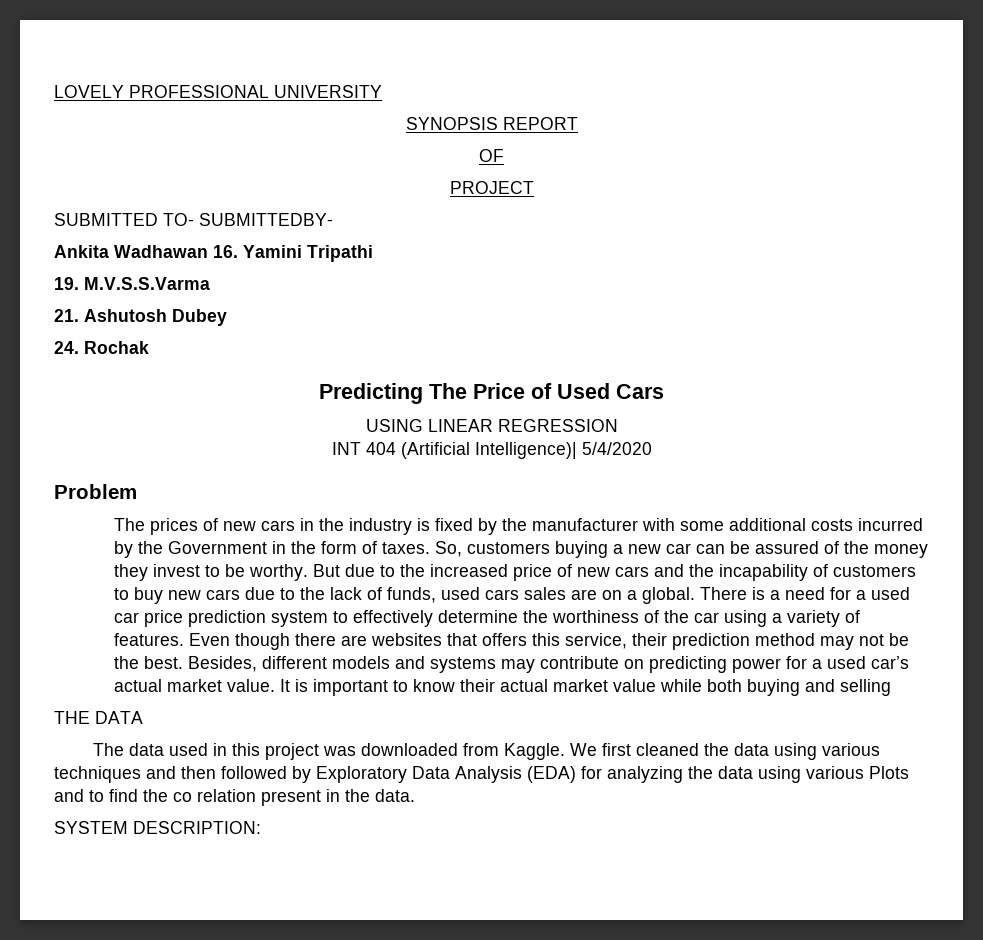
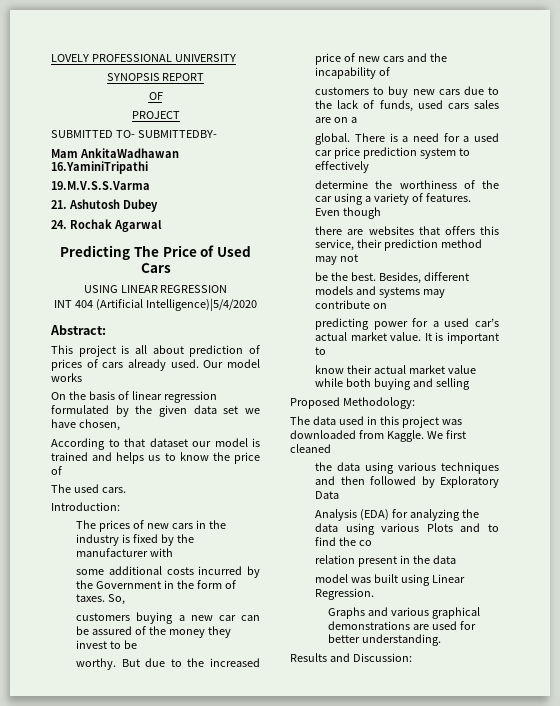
[54,245,373,262] [54,277,210,290] Ankita Wadhawan 16. Yamini Tripathi // 19. M.V.S.S.Varma -> [51,148,179,158] [51,161,148,174] [51,181,150,190] Mam AnkitaWadhawan 16.YaminiTripathi // 19.M.V.S.S.Varma
(149, 347) none -> [113,220,162,232] Agarwal
[474,442,652,459] [54,484,137,499] Intelligence)| 5/4/2020 // Problem -> [145,298,257,311] [50,325,106,335] [51,345,260,357] [51,359,260,371] [51,373,82,382] [51,391,217,403] [51,405,260,417] [51,419,120,431] [51,438,260,450] [51,452,260,464] [51,466,62,475] [51,484,126,493] [51,502,120,511] Intelligence)|5/4/2020 // Abstract: // This project is all about prediction of prices of cars already used. Our model works // On the basis of linear regression formulated by the given data set we have chosen, // According to that dataset our model is trained and helps us to know the price of // The used cars. // Introduction:
(675, 524) none -> (174, 552) //
(462, 549) none -> (126, 599) //
(245, 570) none -> (138, 644) //
(828, 570) none -> (391, 71) //
(637, 595) none -> (358, 120) //
(433, 618) none -> (370, 167) //
(290, 641) none -> (382, 213) //
(884, 640) none -> (359, 258) //
(644, 664) none -> (388, 306) //
(408, 686) none -> (327, 351) //
[54,711,143,724] THE DATA -> [290,397,415,409] Proposed Methodology:
(699, 749) none -> (331, 448) //
(450, 772) none -> (340, 495) //
(192, 797) none -> (373, 543) //
[375,789,415,802] [54,821,261,834] data. // SYSTEM DESCRIPTION: -> [433,555,457,564] [315,574,466,586] [315,588,375,600] [327,607,480,619] [327,621,476,630] [327,634,441,646] [290,653,412,662] data // model was built using Linear Regression. // Graphs and various graphical demonstrations are used for better understanding. // Results and Discussion:

